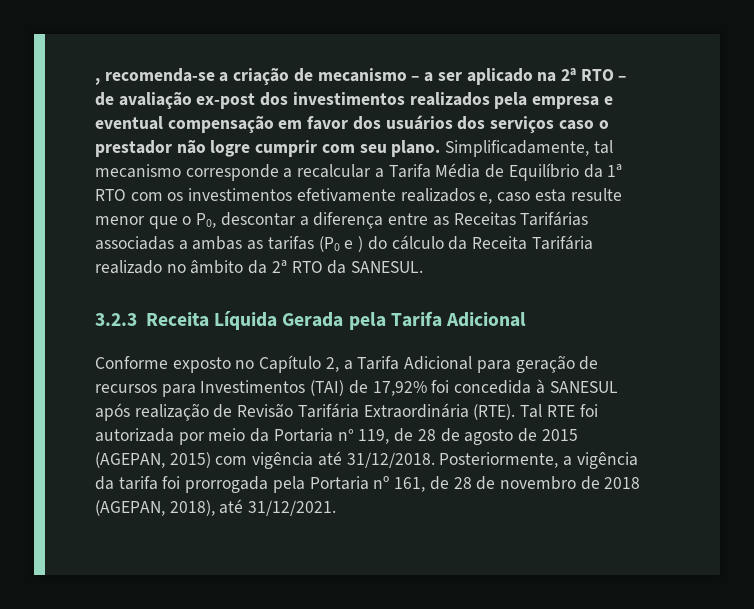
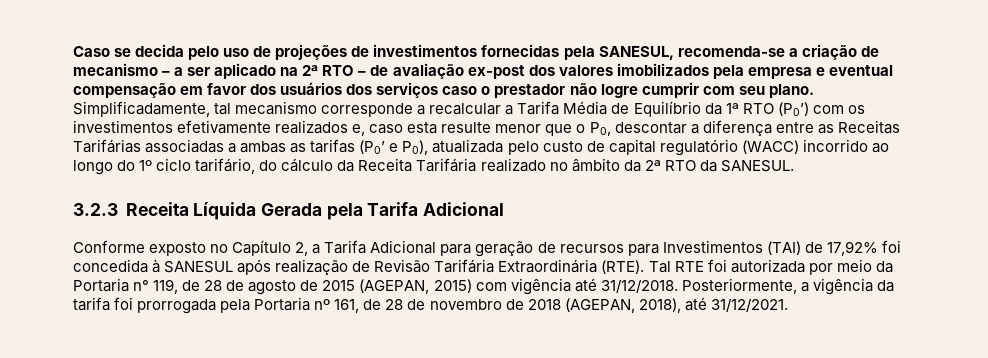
[95,78,100,85] , -> [73,44,674,60] Caso se decida pelo uso de projeções de investimentos fornecidas pela SANESUL,
[292,92,490,106] investimentos realizados -> [558,63,709,76] valores imobilizados
(126, 195) none -> [777,102,809,116] (P0’)
[318,236,364,252] (P0 e ) -> [359,139,889,156] [73,158,256,175] (P0’ e P0), atualizada pelo custo de capital regulatório (WACC) incorrido ao longo do 1º ciclo tarifário,

